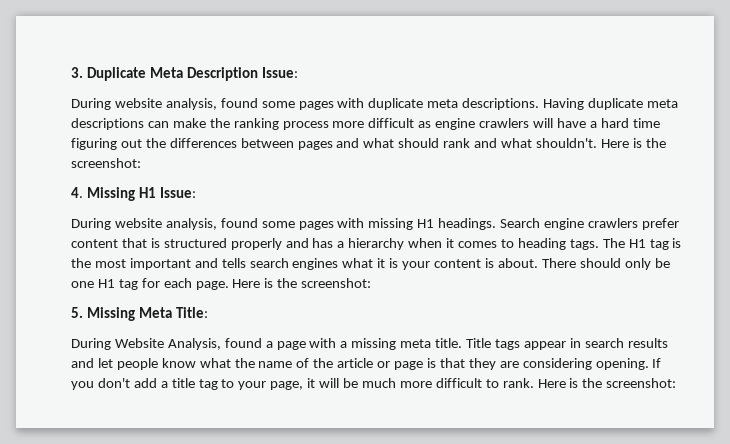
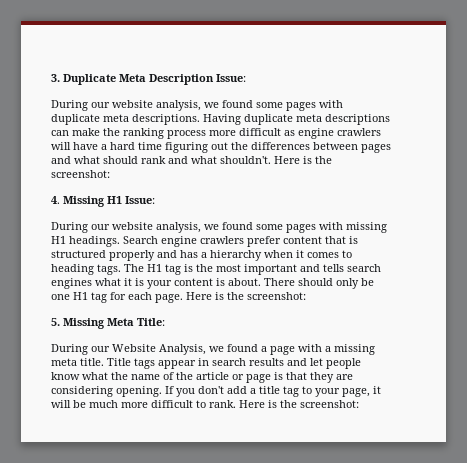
[114,98,217,110] website analysis, -> [91,100,219,111] our website analysis, we
[114,218,217,230] website analysis, -> [91,222,219,233] our website analysis, we
(111, 344) none -> [91,346,110,352] our
(221, 344) none -> [209,346,224,352] we

